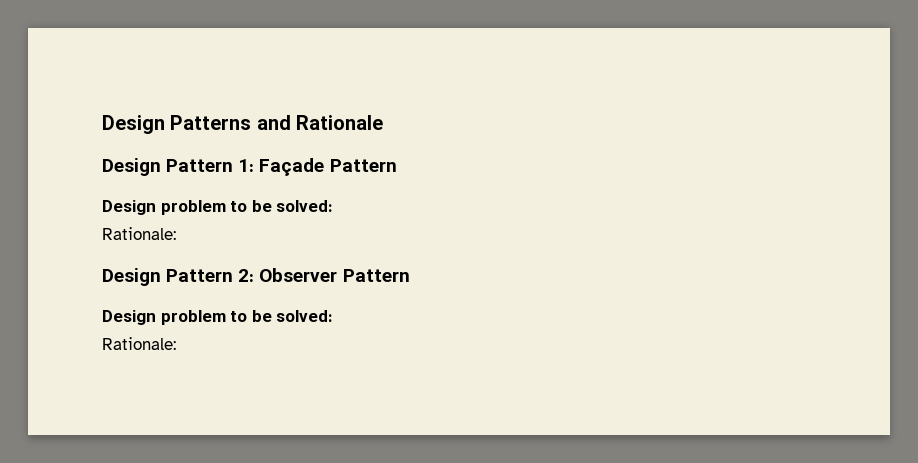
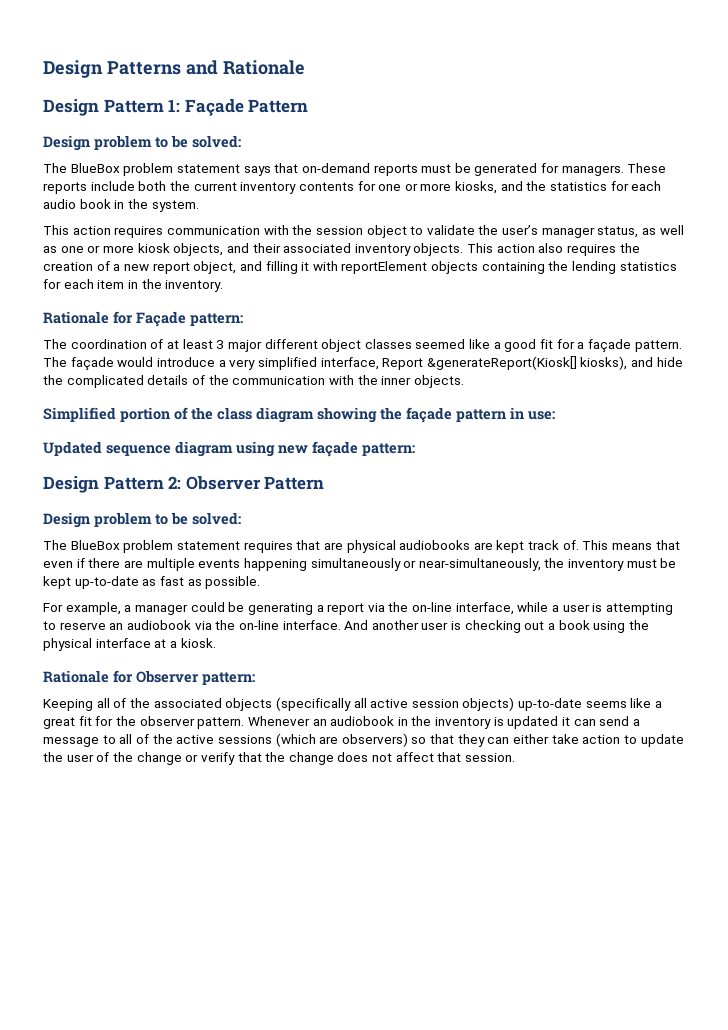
[102,227,176,240] Rationale: -> [43,163,667,176] [43,181,662,194] [43,199,199,212] [43,225,684,238] [43,243,640,256] [43,261,677,274] [43,279,224,292] [43,311,243,327] [43,339,682,352] [43,356,683,370] [43,375,464,388] [43,407,555,423] [43,441,415,457] The BlueBox problem statement says that on-demand reports must be generated for managers. These reports include both the current inventory contents for one or more kiosks, and the statistics for each audio book in the system. // This action requires communication with the session object to validate the user’s manager status, as well as one or more kiosk objects, and their associated inventory objects. This action also requires the creation of a new report object, and filling it with reportElement objects containing the lending statistics for each item in the inventory. // Rationale for Façade pattern: // The coordination of at least 3 major different object classes seemed like a good fit for a façade pattern. The façade would introduce a very simplified interface, Report &generateReport(Kiosk[] kiosks), and hide the complicated details of the communication with the inner objects. // Simplified portion of the class diagram showing the façade pattern in use: // Updated sequence diagram using new façade pattern:
[102,337,176,350] Rationale: -> [43,540,680,553] [43,558,677,571] [43,576,261,589] [43,602,673,615] [43,620,649,633] [43,638,216,651] [43,670,255,685] [43,697,663,711] [43,716,640,729] [43,733,684,747] [43,752,516,765] The BlueBox problem statement requires that are physical audiobooks are kept track of. This means that even if there are multiple events happening simultaneously or near-simultaneously, the inventory must be kept up-to-date as fast as possible. // For example, a manager could be generating a report via the on-line interface, while a user is attempting to reserve an audiobook via the on-line interface. And another user is checking out a book using the physical interface at a kiosk. // Rationale for Observer pattern: // Keeping all of the associated objects (specifically all active session objects) up-to-date seems like a great fit for the observer pattern. Whenever an audiobook in the inventory is updated it can send a message to all of the active sessions (which are observers) so that they can either take action to update the user of the change or verify that the change does not affect that session.

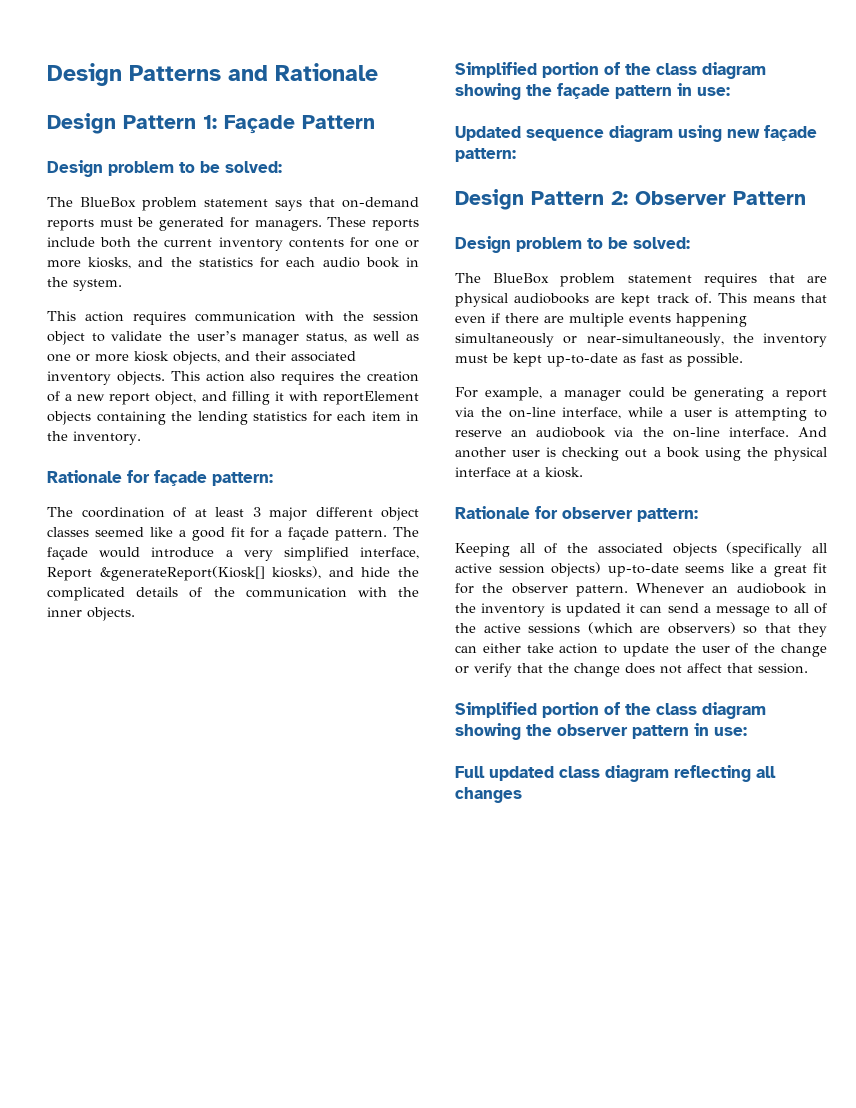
[136,311,186,327] Façade -> [154,470,207,486] façade
[136,670,199,683] Observer -> [562,507,633,519] observer
(516, 757) none -> [455,702,766,719] [455,723,747,740] [455,765,776,782] [455,787,522,803] // Simplified portion of the class diagram showing the observer pattern in use: // Full updated class diagram reflecting all changes

